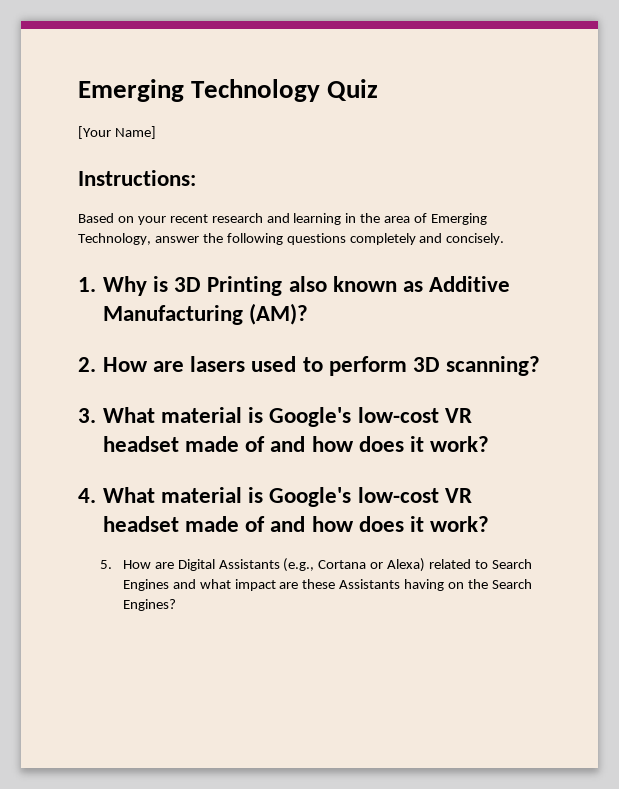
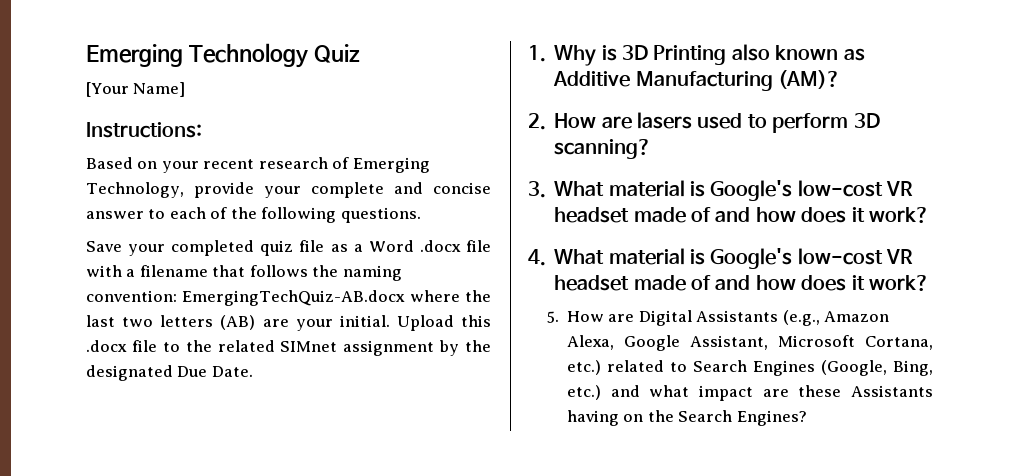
[266,213,488,225] [78,233,505,245] and learning in the area of Emerging Technology, answer the following questions completely and concisely. -> [332,157,430,173] [86,182,492,198] [86,207,421,223] [86,240,491,256] [86,265,402,281] [86,290,491,306] [86,315,491,331] [86,340,491,356] [86,365,253,381] of Emerging Technology, provide your complete and concise answer to each of the following questions. // Save your completed quiz file as a Word .docx file with a filename that follows the naming convention: EmergingTechQuiz-AB.docx where the last two letters (AB) are your initial. Upload this .docx file to the related SIMnet assignment by the designated Due Date.
[318,558,426,572] Cortana or Alexa) -> [824,311,890,322] [566,335,933,351] [566,360,601,375] Amazon Alexa, Google Assistant, Microsoft Cortana, etc.)
(169, 585) none -> [820,360,933,376] [566,385,601,400] (Google, Bing, etc.)

